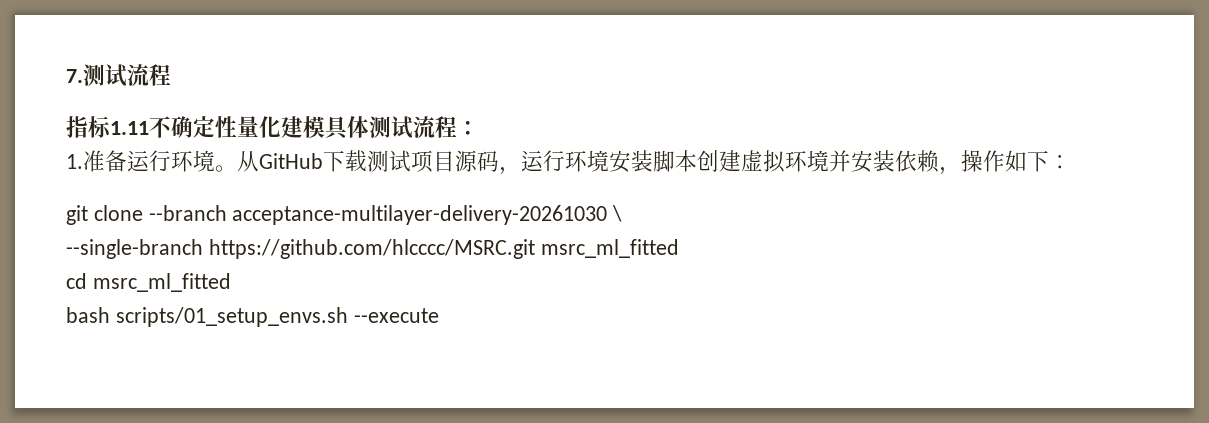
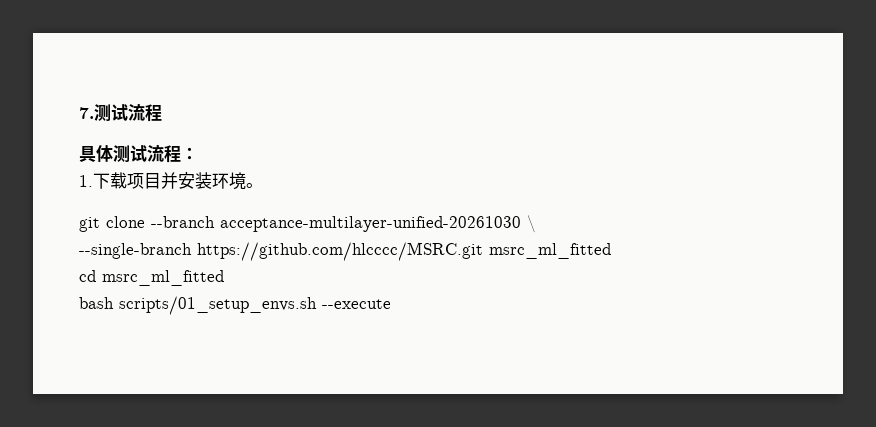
[66,116,325,138] 指标1.11不确定性量化建模 -> (162, 113) none
[83,150,1071,175] 准备运行环境。从GitHub下载测试项目源码，运行环境安装脚本创建虚拟环境并安装依赖，操作如下： -> [93,172,263,190] 下载项目并安装环境。
[232,205,608,225] acceptance-multilayer-delivery-20261030 -> [220,216,521,232] acceptance-multilayer-unified-20261030

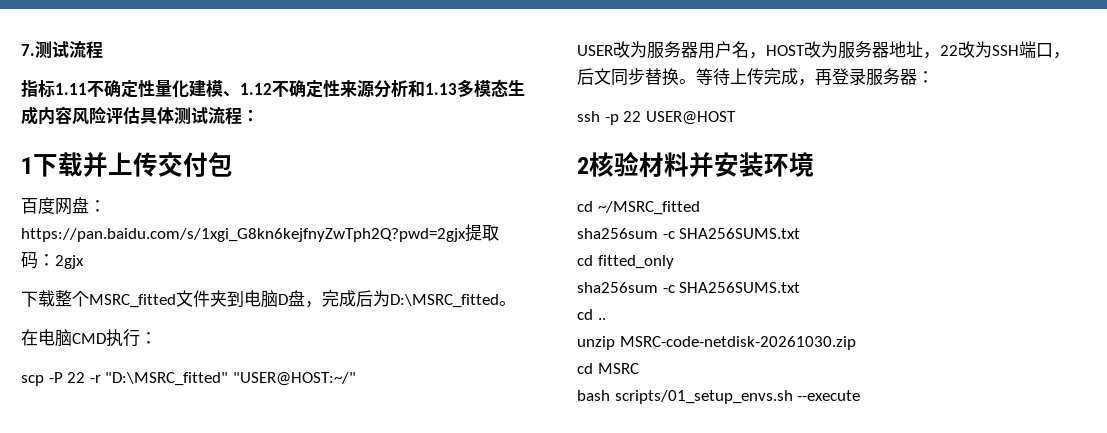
[79,145,198,163] [79,172,263,190] [79,215,536,233] [79,242,611,261] [79,270,224,286] 具体测试流程： // 1.下载项目并安装环境。 // git clone --branch acceptance-multilayer-unified-20261030 \ // --single-branch https://github.com/hlcccc/MSRC.git msrc_ml_fitted // cd msrc_ml_fitted -> [21,79,525,98] [21,106,259,125] [21,152,233,177] [21,197,106,215] [21,224,499,242] [21,251,84,269] [21,290,516,308] [21,329,157,347] [21,372,356,386] [577,41,1070,59] [577,68,934,86] [577,111,736,125] [577,152,814,177] [577,201,700,215] [577,228,801,239] [577,255,674,269] [577,282,801,293] [577,309,606,320] [577,336,856,350] [577,363,639,374] 指标1.11不确定性量化建模、1.12不确定性来源分析和1.13多模态生成内容风险评估具体测试流程： // 1下载并上传交付包 // 百度网盘：https://pan.baidu.com/s/1xgi_G8kn6kejfnyZwTph2Q?pwd=2gjx提取码：2gjx // 下载整个MSRC_fitted文件夹到电脑D盘，完成后为D:\MSRC_fitted。 // 在电脑CMD执行： // scp -P 22 -r "D:\MSRC_fitted" "USER@HOST:~/" // USER改为服务器用户名，HOST改为服务器地址，22改为SSH端口，后文同步替换。等待上传完成，再登录服务器： // ssh -p 22 USER@HOST // 2核验材料并安装环境 // cd ~/MSRC_fitted // sha256sum -c SHA256SUMS.txt // cd fitted_only // sha256sum -c SHA256SUMS.txt // cd .. // unzip MSRC-code-netdisk-20261030.zip // cd MSRC

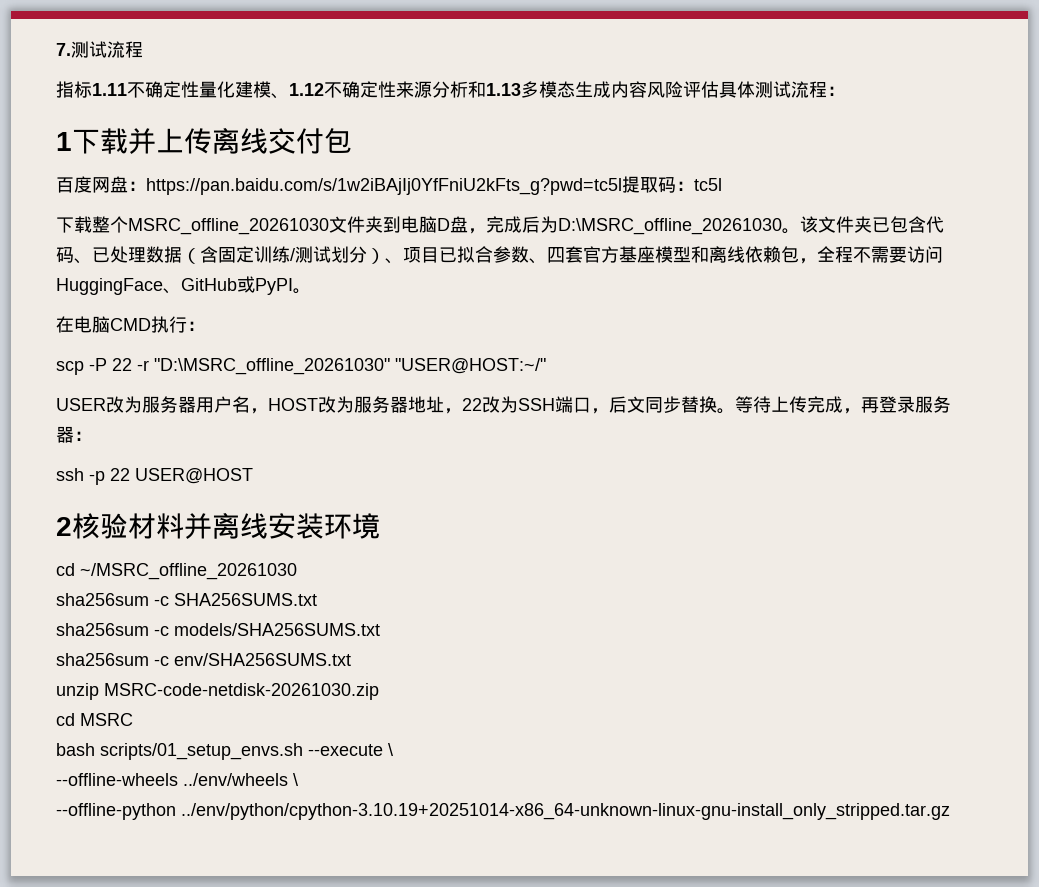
(158, 164) none -> [212,128,268,154] 离线
[21,228,466,242] https://pan.baidu.com/s/1xgi_G8kn6kejfnyZwTph2Q?pwd=2gjx -> [146,178,622,195] https://pan.baidu.com/s/1w2iBAjIj0YfFniU2kFts_g?pwd=tc5l
[55,255,84,269] 2gjx -> [694,178,722,191] tc5l
[89,294,176,308] MSRC_fitted -> [128,218,329,235] MSRC_offline_20261030
[390,294,499,308] D:\MSRC_fitted -> [558,216,944,235] [56,246,943,264] [56,276,293,295] D:\MSRC_offline_20261030。该文件夹已包含代码、已处理数据（含固定训练/测试划分）、项目已拟合参数、四套官方基座模型和离线依赖包，全程不需要访问HuggingFace、GitHub或PyPI
[105,372,229,386] "D:\MSRC_fitted" -> [154,358,390,375] "D:\MSRC_offline_20261030"
(714, 164) none -> [212,513,268,539] 离线
[597,201,700,215] [577,228,801,239] [577,255,674,269] [577,282,801,293] [577,309,606,320] ~/MSRC_fitted // sha256sum -c SHA256SUMS.txt // cd fitted_only // sha256sum -c SHA256SUMS.txt // cd .. -> [80,563,297,580] [56,593,317,606] [56,623,380,636] [56,653,351,666] ~/MSRC_offline_20261030 // sha256sum -c SHA256SUMS.txt // sha256sum -c models/SHA256SUMS.txt // sha256sum -c env/SHA256SUMS.txt
(861, 395) none -> [388,743,393,756] [56,773,298,786] [56,803,950,820] \ // --offline-wheels ../env/wheels \ // --offline-python ../env/python/cpython-3.10.19+20251014-x86_64-unknown-linux-gnu-install_only_stripped.tar.gz

